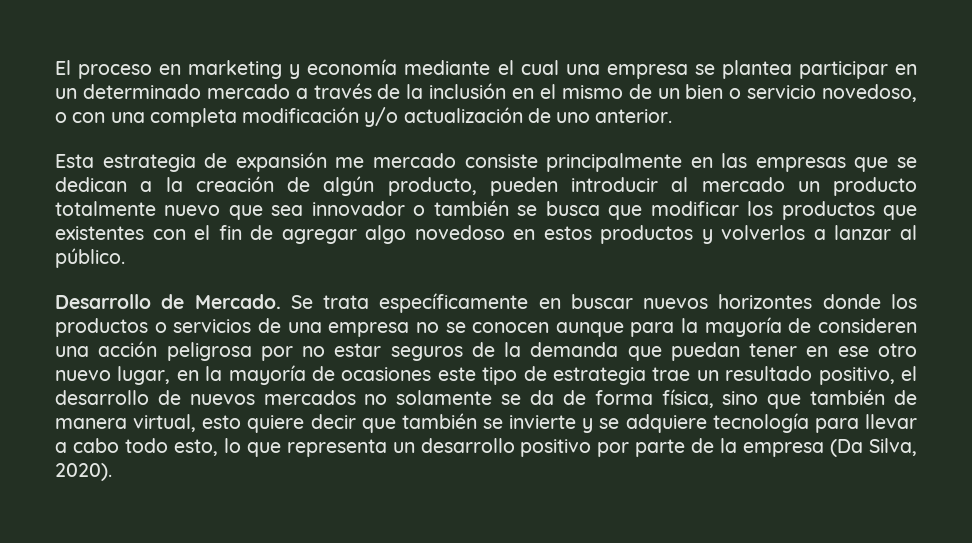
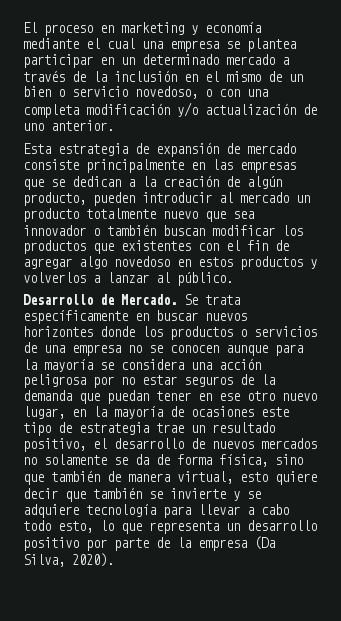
[335,157,365,168] me -> [226,143,240,154] de
[517,201,643,220] se busca que -> [163,225,205,236] buscan
[788,318,917,333] de consideren -> [100,359,184,370] se considera

